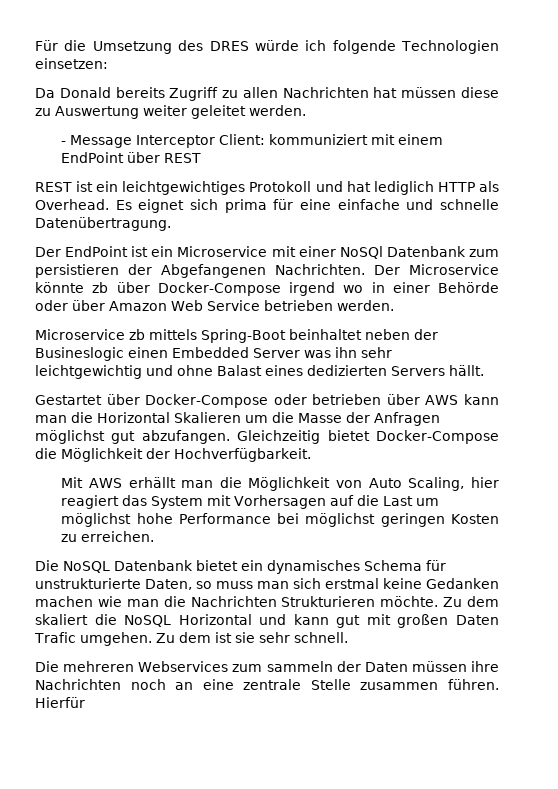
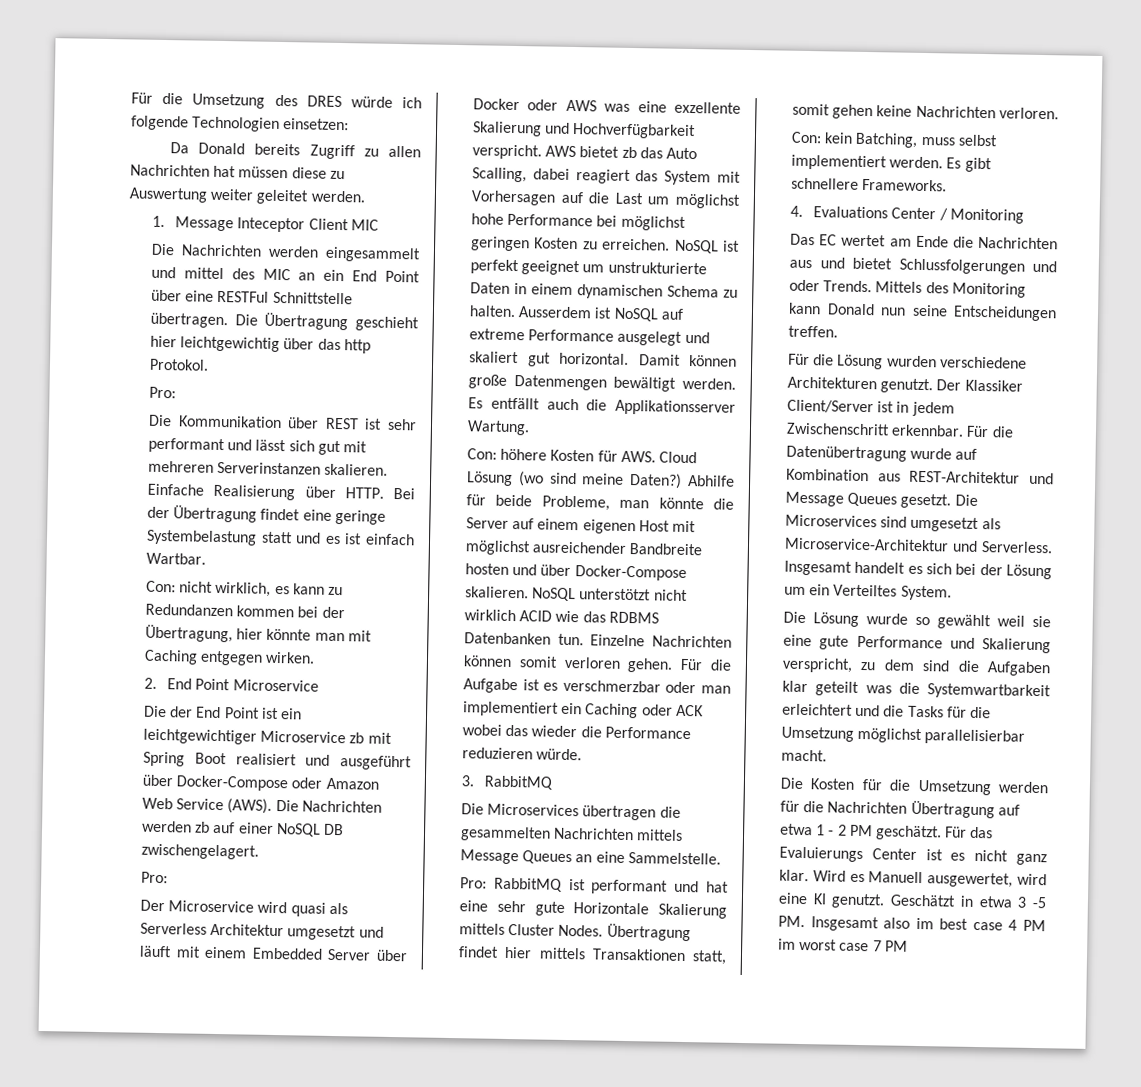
[61,134,444,148] [61,152,202,163] [35,181,499,195] [35,199,500,213] [35,217,171,231] [35,246,499,259] [35,264,499,278] [35,282,499,296] [35,300,394,311] [35,329,438,343] [35,347,392,361] [35,365,484,379] [35,394,499,408] [35,412,440,426] [35,430,499,444] [35,448,311,462] [61,477,500,491] - Message Interceptor Client: kommuniziert mit einem EndPoint über REST // REST ist ein leichtgewichtiges Protokoll und hat lediglich HTTP als Overhead. Es eignet sich prima für eine einfache und schnelle Datenübertragung. // Der EndPoint ist ein Microservice mit einer NoSQl Datenbank zum persistieren der Abgefangenen Nachrichten. Der Microservice könnte zb über Docker-Compose irgend wo in einer Behörde oder über Amazon Web Service betrieben werden. // Microservice zb mittels Spring-Boot beinhaltet neben der Busineslogic einen Embedded Server was ihn sehr leichtgewichtig und ohne Balast eines dedizierten Servers hällt. // Gestartet über Docker-Compose oder betrieben über AWS kann man die Horizontal Skalieren um die Masse der Anfragen möglichst gut abzufangen. Gleichzeitig bietet Docker-Compose die Möglichkeit der Hochverfügbarkeit. // Mit AWS erhällt man die Möglichkeit von Auto Scaling, hier -> [152,215,379,233] [151,243,421,263] [151,266,420,283] [151,289,353,305] [150,312,419,332] [150,335,371,354] [149,358,210,371] [149,386,177,399] [148,414,417,431] [148,437,368,456] [148,460,389,476] [147,483,415,501] [147,505,386,525] [146,529,416,546] [146,552,207,565] [146,580,344,597] [145,603,345,619] [145,624,372,643] [144,649,316,666] [144,677,319,692] [143,705,303,720] [143,728,392,745] [143,751,412,771] [142,774,379,792] [142,797,382,814] [142,820,345,837] [141,843,260,860] [141,871,169,884] [140,899,348,917] [140,922,384,941] [139,945,408,962] [473,98,741,114] [472,121,697,140] [472,144,698,160] [472,167,570,183] 1. Message Inteceptor Client MIC // Die Nachrichten werden eingesammelt und mittel des MIC an ein End Point über eine RESTFul Schnittstelle übertragen. Die Übertragung geschieht hier leichtgewichtig über das http Protokol. // Pro: // Die Kommunikation über REST ist sehr performant und lässt sich gut mit mehreren Serverinstanzen skalieren. Einfache Realisierung über HTTP. Bei der Übertragung findet eine geringe Systembelastung statt und es ist einfach Wartbar. // Con: nicht wirklich, es kann zu Redundanzen kommen bei der Übertragung, hier könnte man mit Caching entgegen wirken. // 2. End Point Microservice // Die der End Point ist ein leichtgewichtiger Microservice zb mit Spring Boot realisiert und ausgeführt über Docker-Compose oder Amazon Web Service (AWS). Die Nachrichten werden zb auf einer NoSQL DB zwischengelagert. // Pro: // Der Microservice wird quasi als Serverless Architektur umgesetzt und läuft mit einem Embedded Server über Docker oder AWS was eine exzellente Skalierung und Hochverfügbarkeit verspricht. AWS bietet zb das Auto Scalling, dabei
[35,560,446,574] [35,578,499,590] [35,596,499,607] [35,614,499,628] [34,632,348,646] [35,661,499,672] [35,679,499,690] [35,697,85,708] // Die NoSQL Datenbank bietet ein dynamisches Schema für unstrukturierte Daten, so muss man sich erstmal keine Gedanken machen wie man die Nachrichten Strukturieren möchte. Zu dem skaliert die NoSQL Horizontal und kann gut mit großen Daten Trafic umgehen. Zu dem ist sie sehr schnell. // Die mehreren Webservices zum sammeln der Daten müssen ihre Nachrichten noch an eine zentrale Stelle zusammen führen. Hierfür -> [673,239,740,254] [470,259,707,276] [470,282,738,300] [469,305,684,322] [469,328,710,346] [469,351,737,367] [468,374,736,392] [468,397,736,416] [467,420,531,436] [467,448,698,464] [466,471,735,489] [466,494,734,511] [466,517,697,535] [465,540,704,556] [465,563,687,581] [465,586,688,602] [464,609,659,624] [464,632,732,648] [463,655,732,673] [463,678,731,694] [463,701,704,719] [462,724,691,740] [462,747,583,761] [461,775,555,790] [461,803,681,821] [460,826,684,842] [460,849,721,865] [460,877,729,895] [459,900,727,919] [459,923,691,942] [458,946,727,965] [792,103,1059,120] [791,131,998,148] [791,154,992,173] [791,177,948,192] [790,205,1024,224] [790,233,1058,250] [789,257,1057,275] [789,279,1026,298] [788,302,1057,322] [788,325,839,338] [788,353,1027,370] [787,376,1023,394] [787,399,955,417] [786,422,1014,438] [786,445,978,462] [786,468,1054,485] [785,491,978,509] [785,514,1001,532] [784,537,1053,554] [784,560,1052,580] [784,584,952,601] [783,611,1051,630] [783,634,1051,654] [782,657,1051,677] [782,680,1051,700] [782,703,992,719] [781,726,1026,745] [781,749,828,762] [780,777,1048,796] [780,800,1020,819] [780,823,994,841] [779,846,1047,866] [779,869,1047,888] [778,892,1047,909] [778,915,1046,932] [778,938,908,952] NoSQL ist perfekt geeignet um unstrukturierte Daten in einem dynamischen Schema zu halten. Ausserdem ist NoSQL auf extreme Performance ausgelegt und skaliert gut horizontal. Damit können große Datenmengen bewältigt werden. Es entfällt auch die Applikationsserver Wartung. // Con: höhere Kosten für AWS. Cloud Lösung (wo sind meine Daten?) Abhilfe für beide Probleme, man könnte die Server auf einem eigenen Host mit möglichst ausreichender Bandbreite hosten und über Docker-Compose skalieren. NoSQL unterstötzt nicht wirklich ACID wie das RDBMS Datenbanken tun. Einzelne Nachrichten können somit verloren gehen. Für die Aufgabe ist es verschmerzbar oder man implementiert ein Caching oder ACK wobei das wieder die Performance reduzieren würde. // 3. RabbitMQ // Die Microservices übertragen die gesammelten Nachrichten mittels Message Queues an eine Sammelstelle. // Pro: RabbitMQ ist performant und hat eine sehr gute Horizontale Skalierung mittels Cluster Nodes. Übertragung findet hier mittels Transaktionen statt, somit gehen keine Nachrichten verloren. // Con: kein Batching, muss selbst implementiert werden. Es gibt schnellere Frameworks. // 4. Evaluations Center / Monitoring // Das EC wertet am Ende die Nachrichten aus und bietet Schlussfolgerungen und oder Trends. Mittels des Monitoring kann Donald nun seine Entscheidungen treffen. // Für die Lösung wurden verschiedene Architekturen genutzt. Der Klassiker Client/Server ist in jedem Zwischenschritt erkennbar. Für die Datenübertragung wurde auf Kombination aus REST-Architektur und Message Queues gesetzt. Die Microservices sind umgesetzt als Microservice-Architektur und Serverless. Insgesamt handelt es sich bei der Lösung um ein Verteiltes System. // Die Lösung wurde so gewählt weil sie eine gute Performance und Skalierung verspricht, zu dem sind die Aufgaben klar geteilt was die Systemwartbarkeit erleichtert und die Tasks für die Umsetzung möglichst parallelisierbar macht. // Die Kosten für die Umsetzung werden für die Nachrichten Übertragung auf etwa 1 - 2 PM geschätzt. Für das Evaluierungs Center ist es nicht ganz klar. Wird es Manuell ausgewertet, wird eine KI genutzt. Geschätzt in etwa 3 -5 PM. Insgesamt also im best case 4 PM im worst case 7 PM

